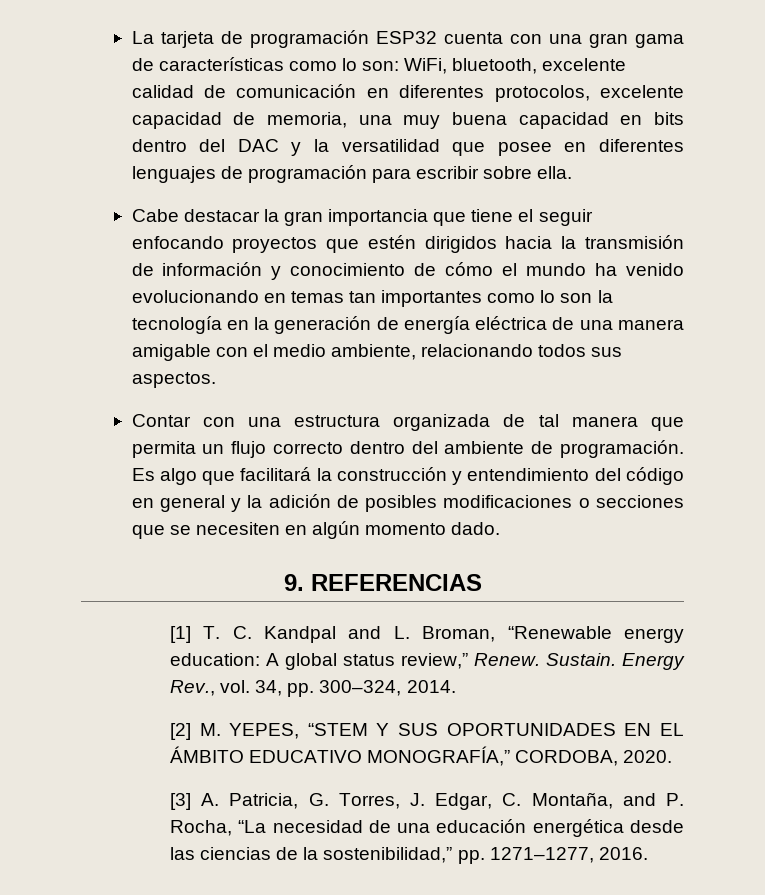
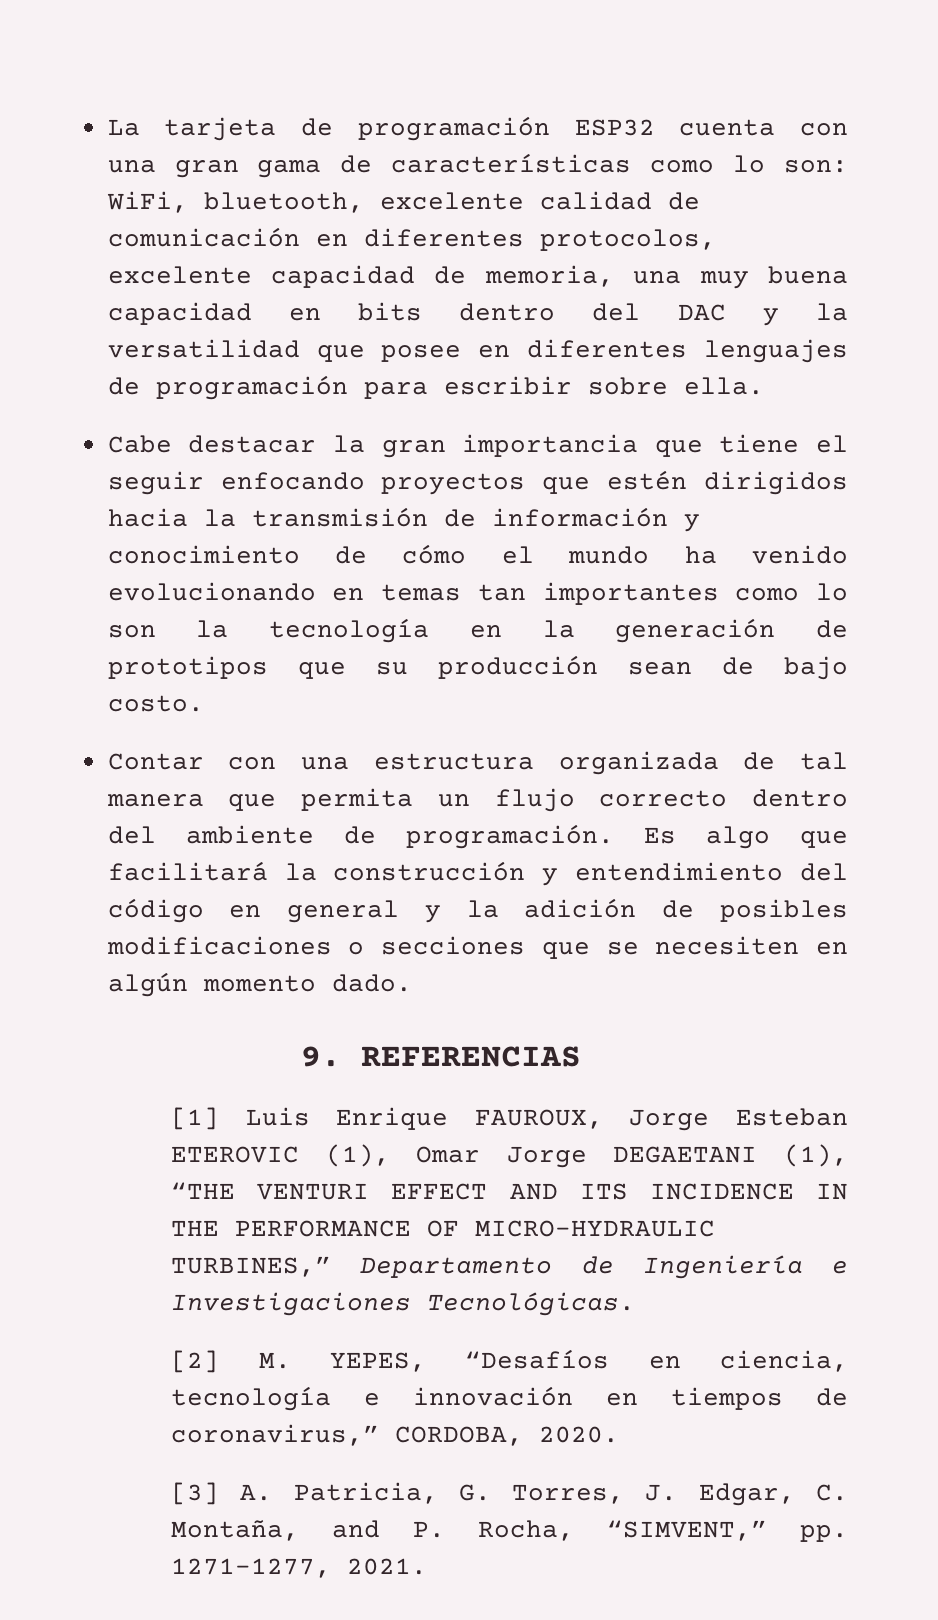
[403,316,685,334] [131,344,623,361] [131,372,216,388] energía eléctrica de una manera amigable con el medio ambiente, relacionando todos sus aspectos. -> [107,655,848,680] [107,695,204,712] prototipos que su producción sean de bajo costo.
[203,626,685,643] [169,653,685,670] [169,680,456,697] [169,723,684,740] [169,746,511,766] T. C. Kandpal and L. Broman, “Renewable energy education: A global status review,” Renew. Sustain. Energy Rev., vol. 34, pp. 300–324, 2014. // [2] M. YEPES, “STEM Y SUS OPORTUNIDADES EN EL ÁMBITO EDUCATIVO MONOGRAFÍA,” -> [245,1107,848,1131] [171,1144,848,1168] [171,1182,848,1200] [171,1220,716,1237] [171,1255,849,1279] [171,1292,636,1316] [171,1349,848,1373] [171,1386,849,1411] [171,1424,380,1446] Luis Enrique FAUROUX, Jorge Esteban ETEROVIC (1), Omar Jorge DEGAETANI (1), “THE VENTURI EFFECT AND ITS INCIDENCE IN THE PERFORMANCE OF MICRO-HYDRAULIC TURBINES,” Departamento de Ingeniería e Investigaciones Tecnológicas. // [2] M. YEPES, “Desafíos en ciencia, tecnología e innovación en tiempos de coronavirus,”
[238,819,685,837] [169,847,453,863] “La necesidad de una educación energética desde las ciencias de la sostenibilidad,” -> [607,1520,768,1541] “SIMVENT,”
[598,847,648,860] 2016. -> [347,1558,428,1575] 2021.

